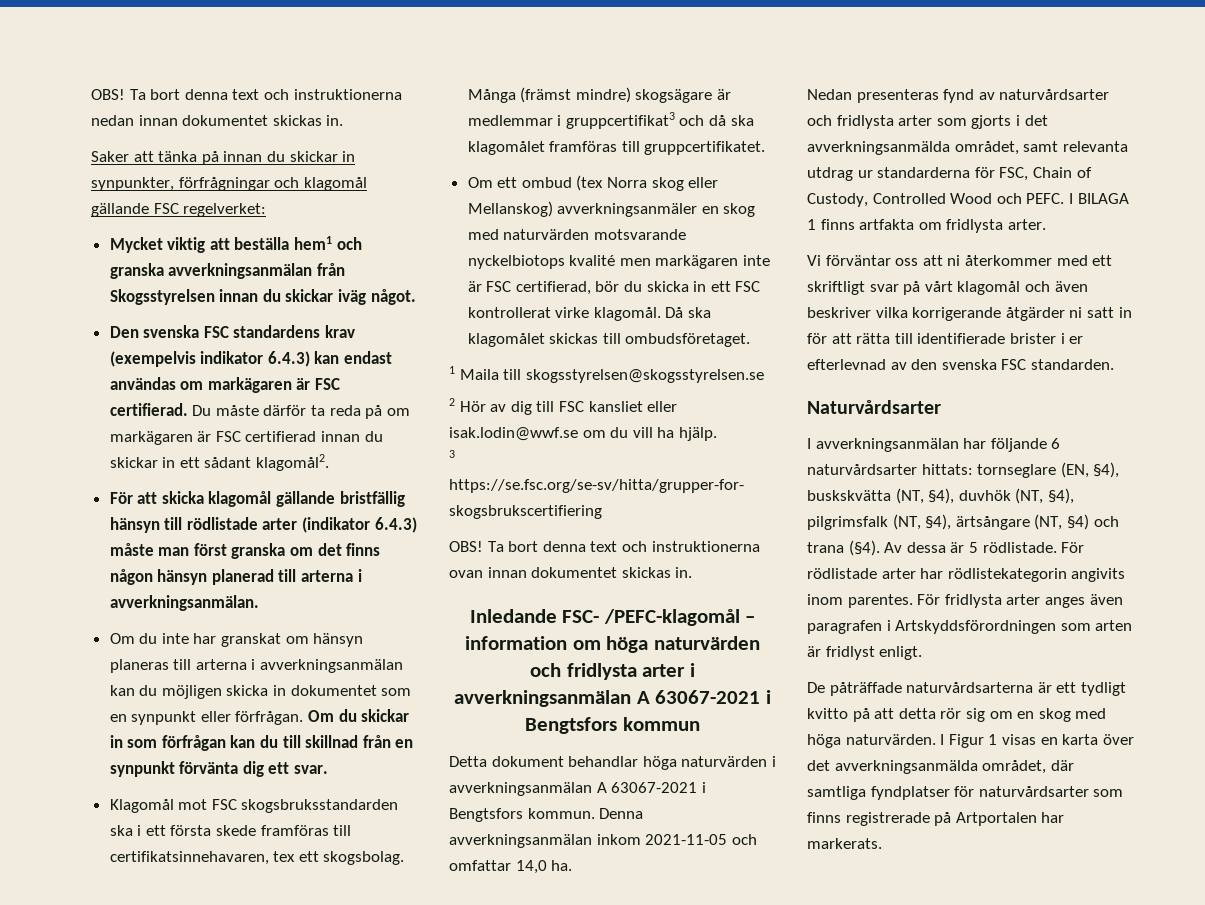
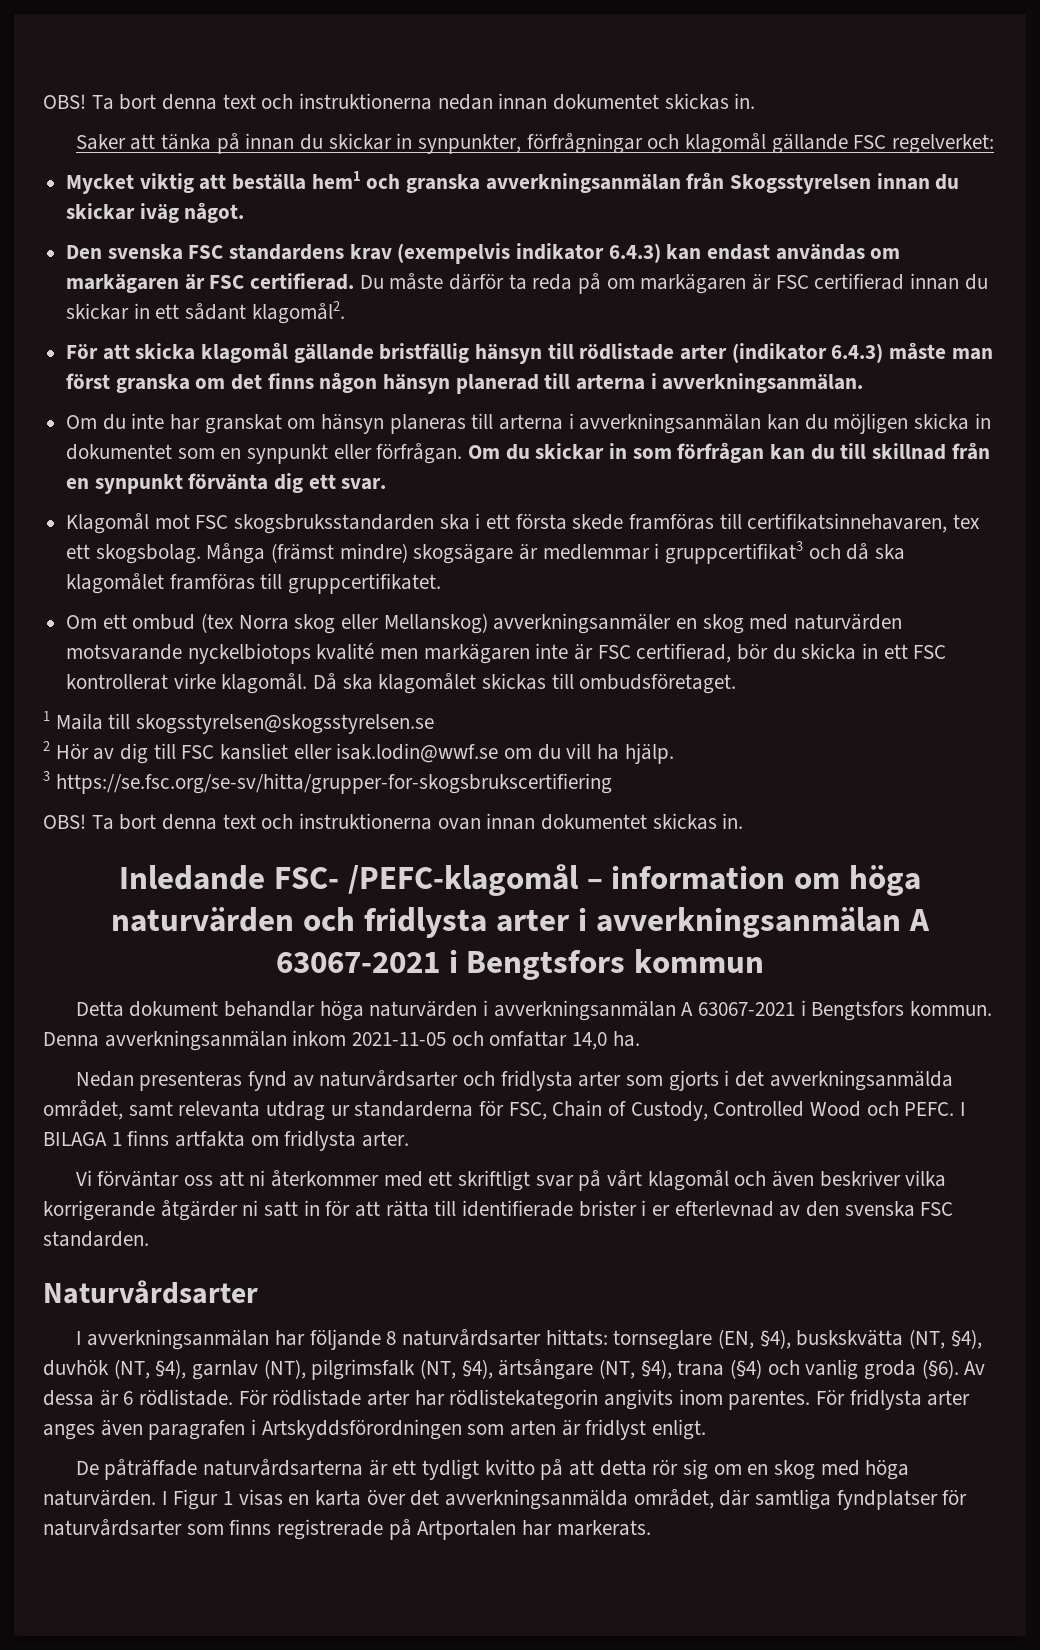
[1051,438,1061,449] 6 -> [386,1331,397,1345] 8
(1074, 496) none -> [192,1359,306,1380] garnlav (NT),
[1066,514,1119,530] [807,540,880,556] §4) och trana (§4). -> [640,1359,959,1380] §4), trana (§4) och vanlig groda (§6).
[968,542,978,553] 5 -> [123,1391,134,1405] 6

